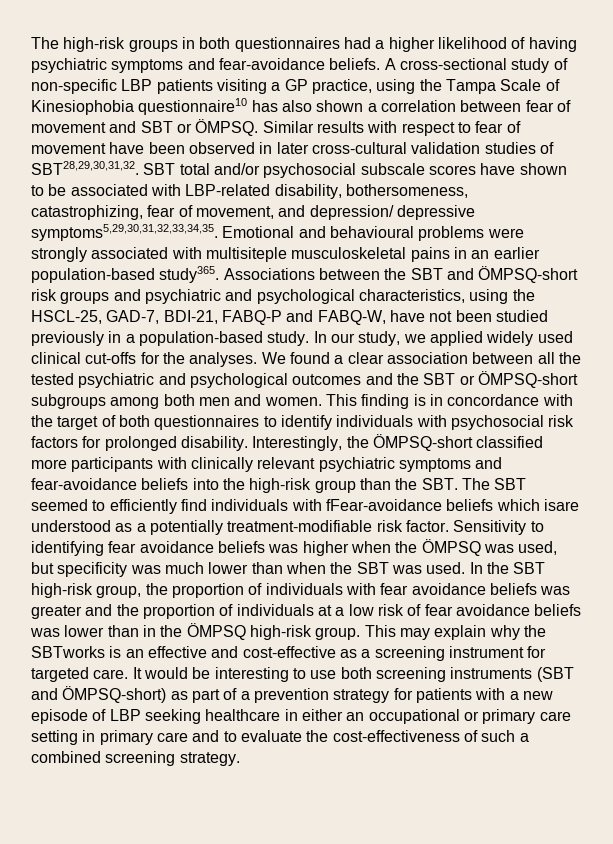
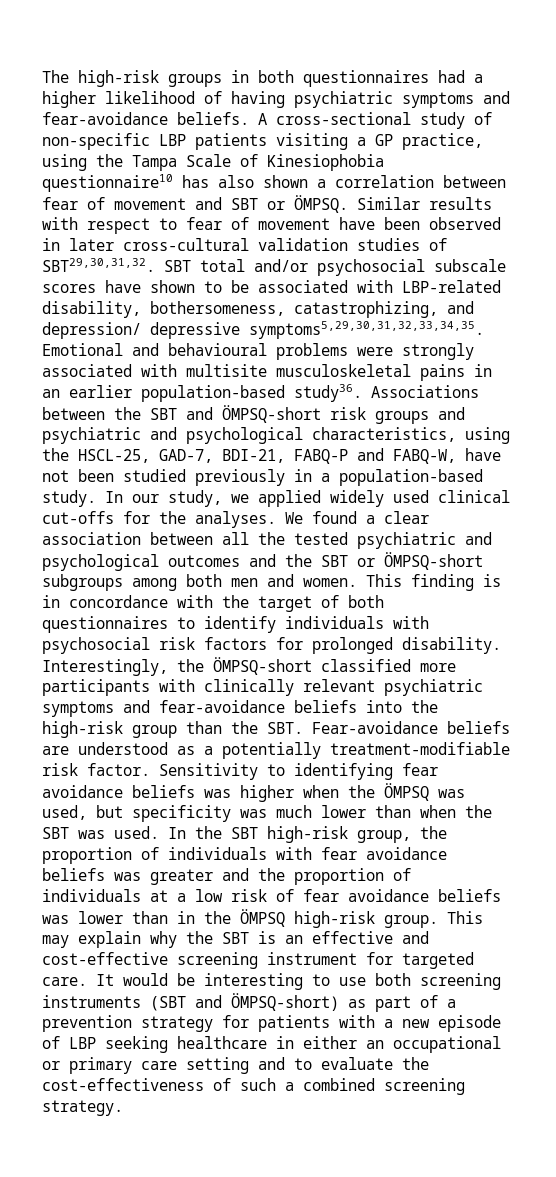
[31,161,139,175] SBT28,29,30,31,32. -> [42,258,155,272] SBT29,30,31,32.
[147,205,274,219] fear of movement, -> (438, 309) none
[205,247,287,262] multisiteple -> [186,364,267,377] multisite
[159,266,220,283] study365. -> [294,384,362,402] study36.
[461,478,527,490] [31,499,579,514] The SBT seemed to efficiently find individuals with fFear-avoidance beliefs which isare -> [312,721,510,734] [42,746,69,755] Fear-avoidance beliefs are
[31,646,105,658] SBTworks -> [222,932,249,944] SBT
[339,649,371,658] as a -> (168, 958) none
[82,730,188,745] in primary care -> (249, 1065) none

